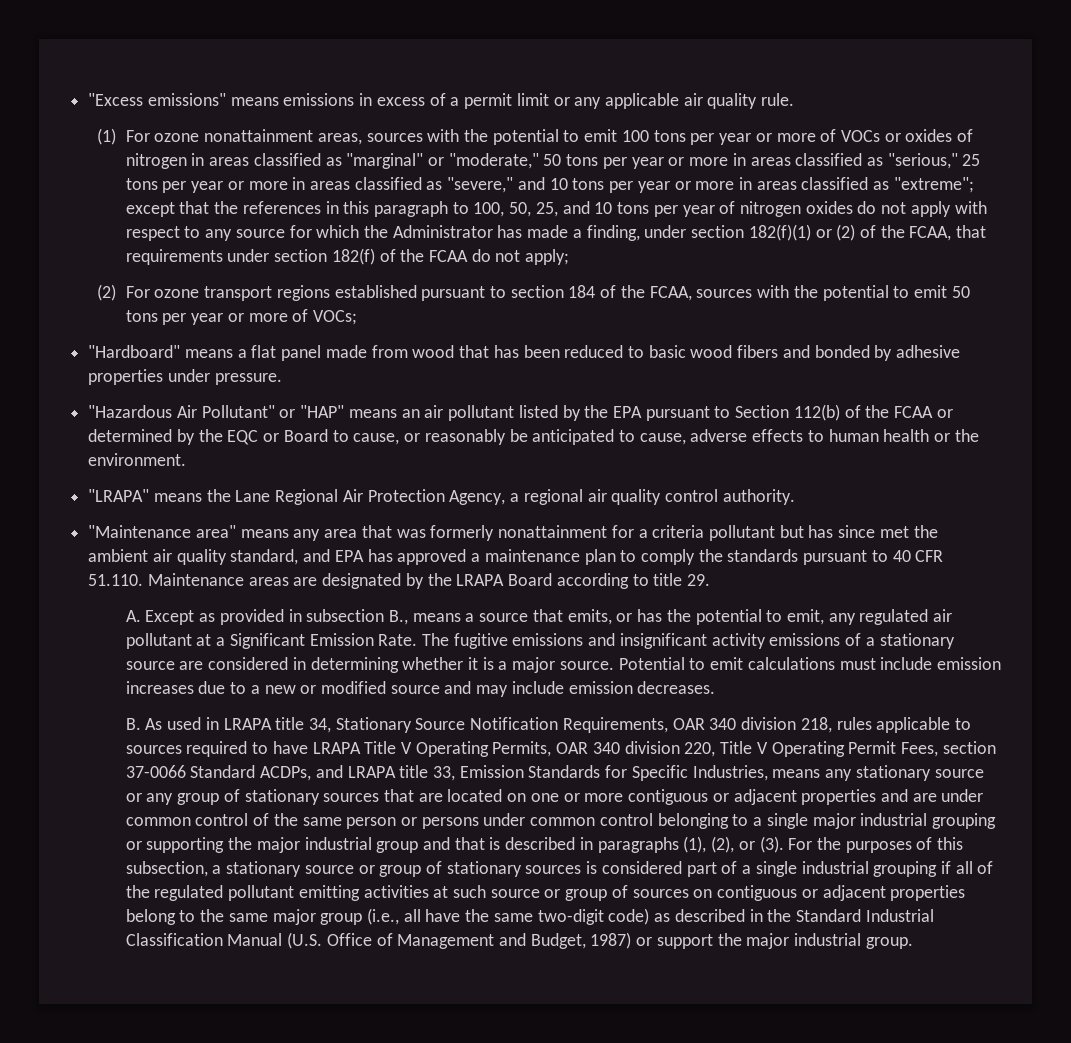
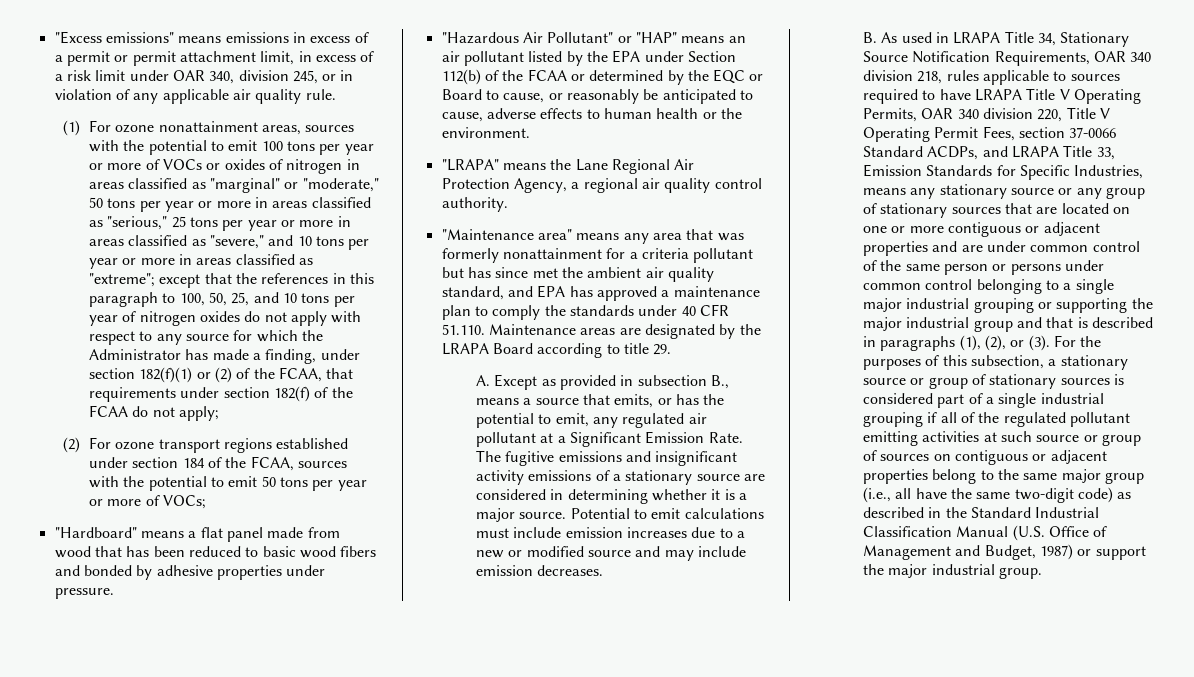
[516,93,570,106] limit or -> [114,51,375,66] [54,70,354,84] [54,89,130,100] or permit attachment limit, in excess of a risk limit under OAR 340, division 245, or in violation of
[421,286,507,301] pursuant to -> [89,457,129,468] under
[645,406,731,421] pursuant to -> [644,51,684,62] under
[803,550,888,565] pursuant to -> [638,305,678,316] under
[275,717,305,730] title -> [1004,31,1034,43] Title
[399,765,429,778] title -> [1063,145,1093,157] Title

